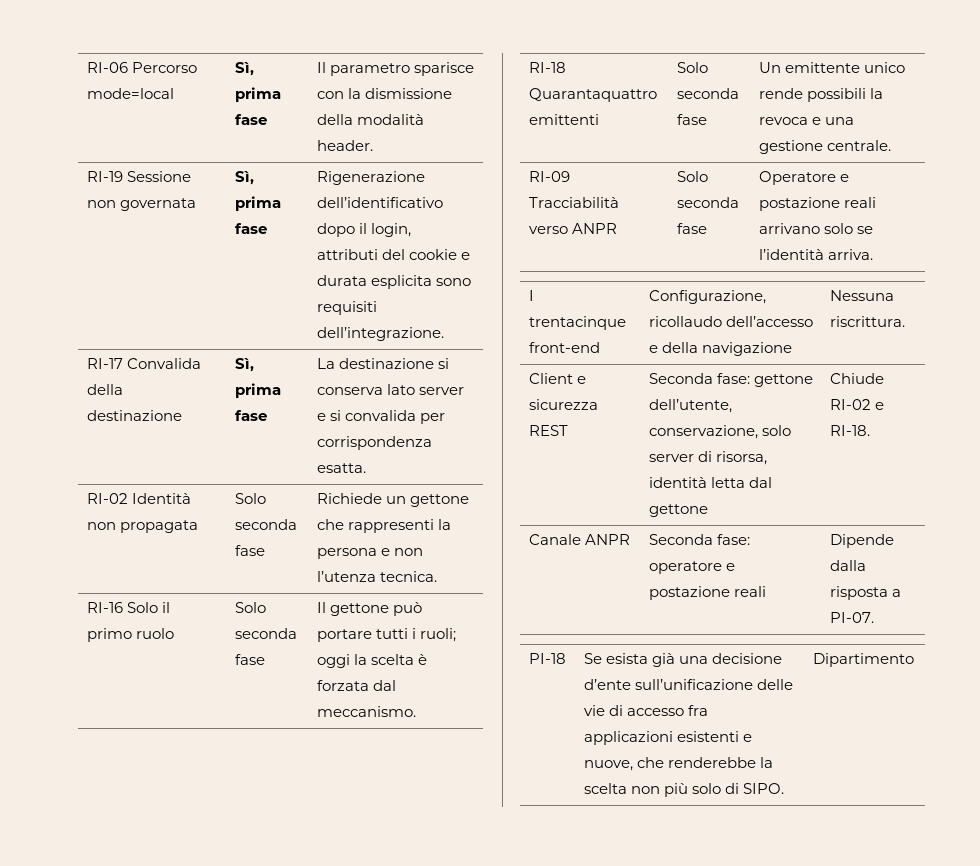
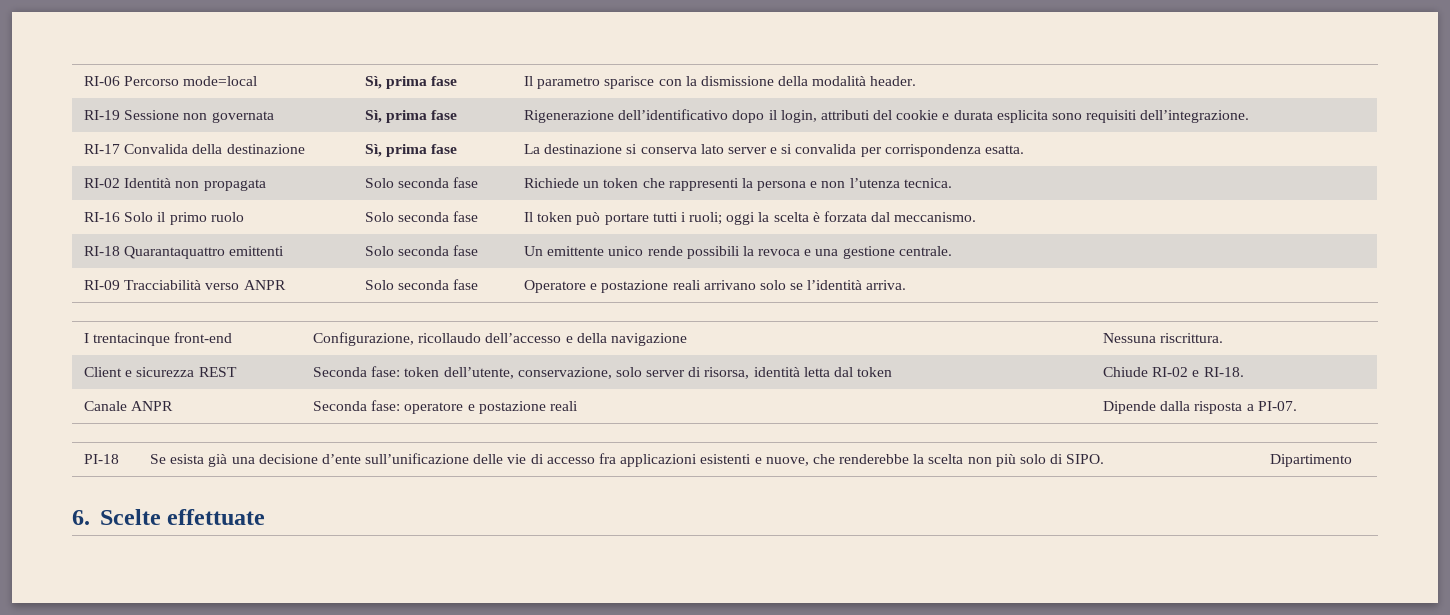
[409,494,469,507] gettone -> [603,178,639,188] token
[329,603,389,616] gettone -> [537,212,573,222] token
[753,374,813,387] gettone -> [404,367,440,377] token
[648,504,708,517] gettone -> [857,367,893,377] token
(914, 660) none -> [72,509,266,525] // 6. Scelte effettuate

